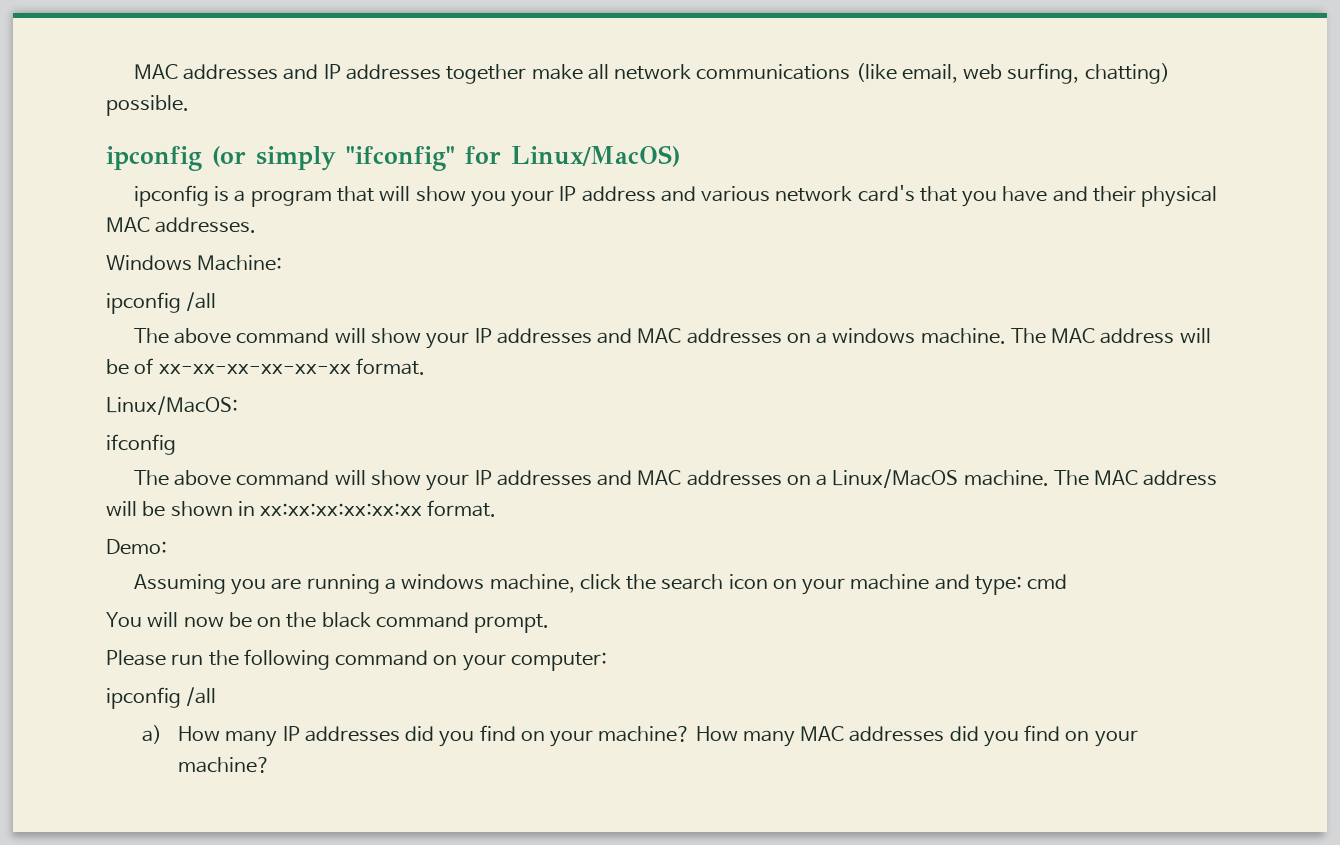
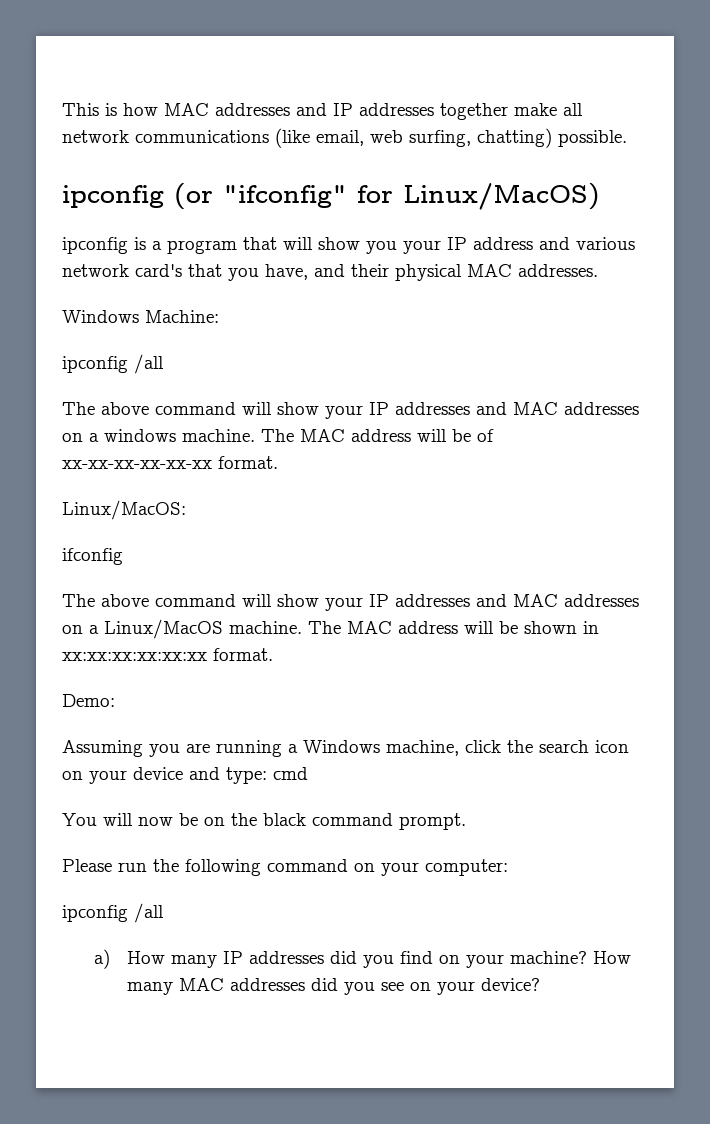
(133, 71) none -> [62,103,158,116] This is how
[256,146,336,171] simply -> (213, 196) none
[1002,186,1048,202] have -> [265,264,308,280] have,
[401,574,485,590] windows -> [303,740,380,753] Windows
[850,574,930,590] machine -> [133,767,183,780] device
[1024,725,1138,747] [178,757,271,773] find on your machine? -> [380,978,540,995] see on your device?

